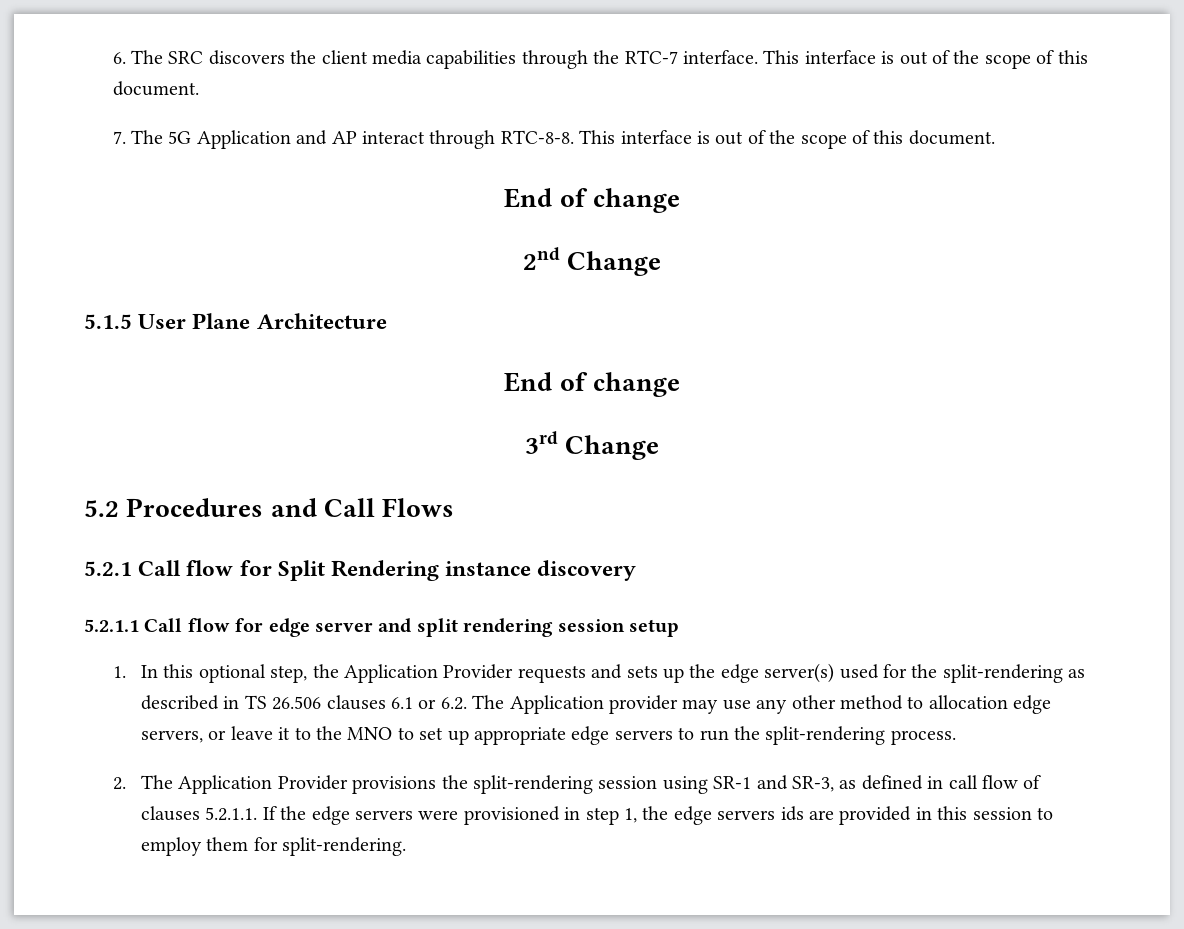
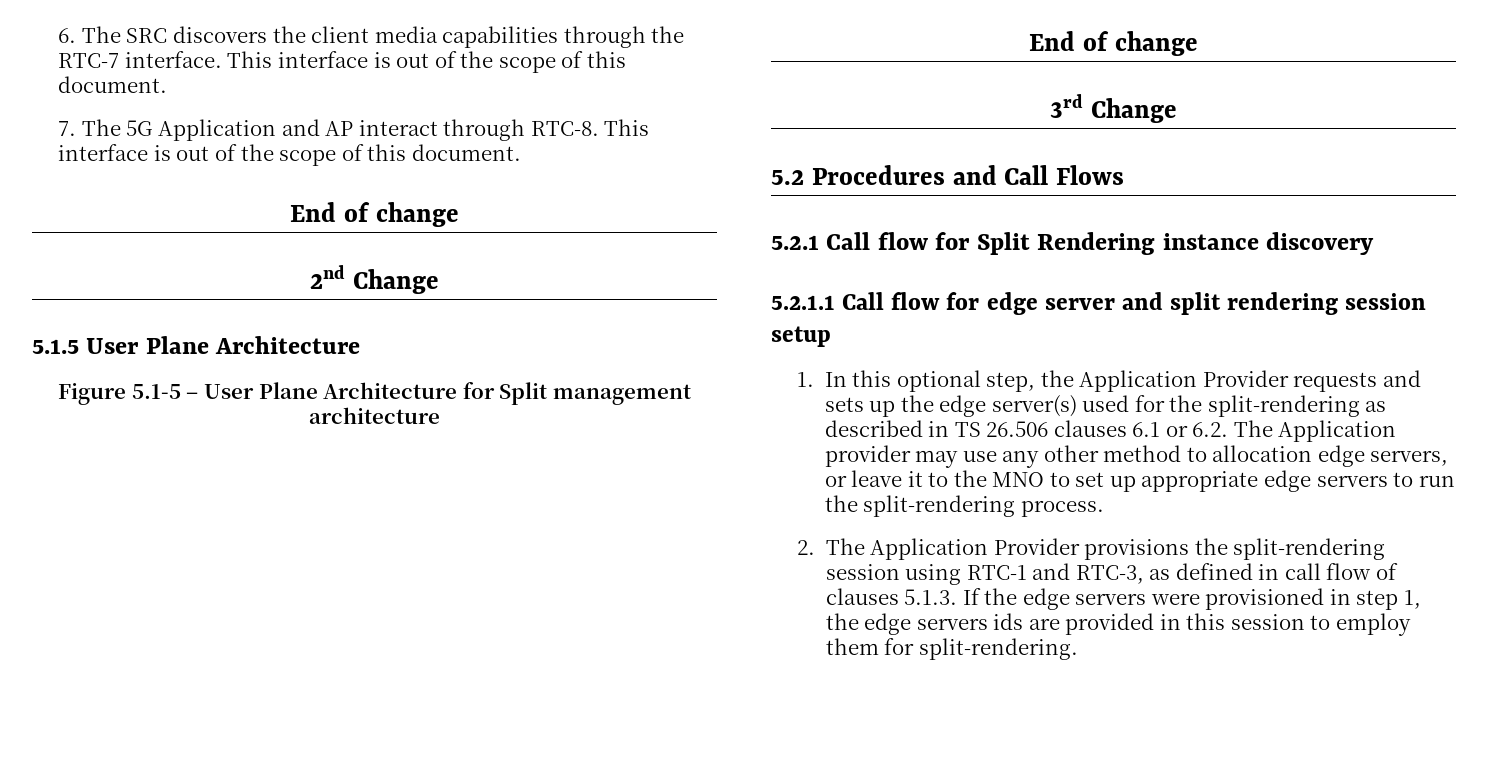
[500,130,574,144] RTC-8-8. -> [530,121,599,136] RTC-8.
(387, 321) none -> [58,382,691,405] [309,407,440,424] // Figure 5.1-5 – User Plane Architecture for Split management architecture
[713,775,835,792] SR-1 and SR-3, -> [966,563,1144,584] RTC-1 and RTC-3,
[205,807,258,821] 5.2.1.1. -> [904,589,958,605] 5.1.3.

